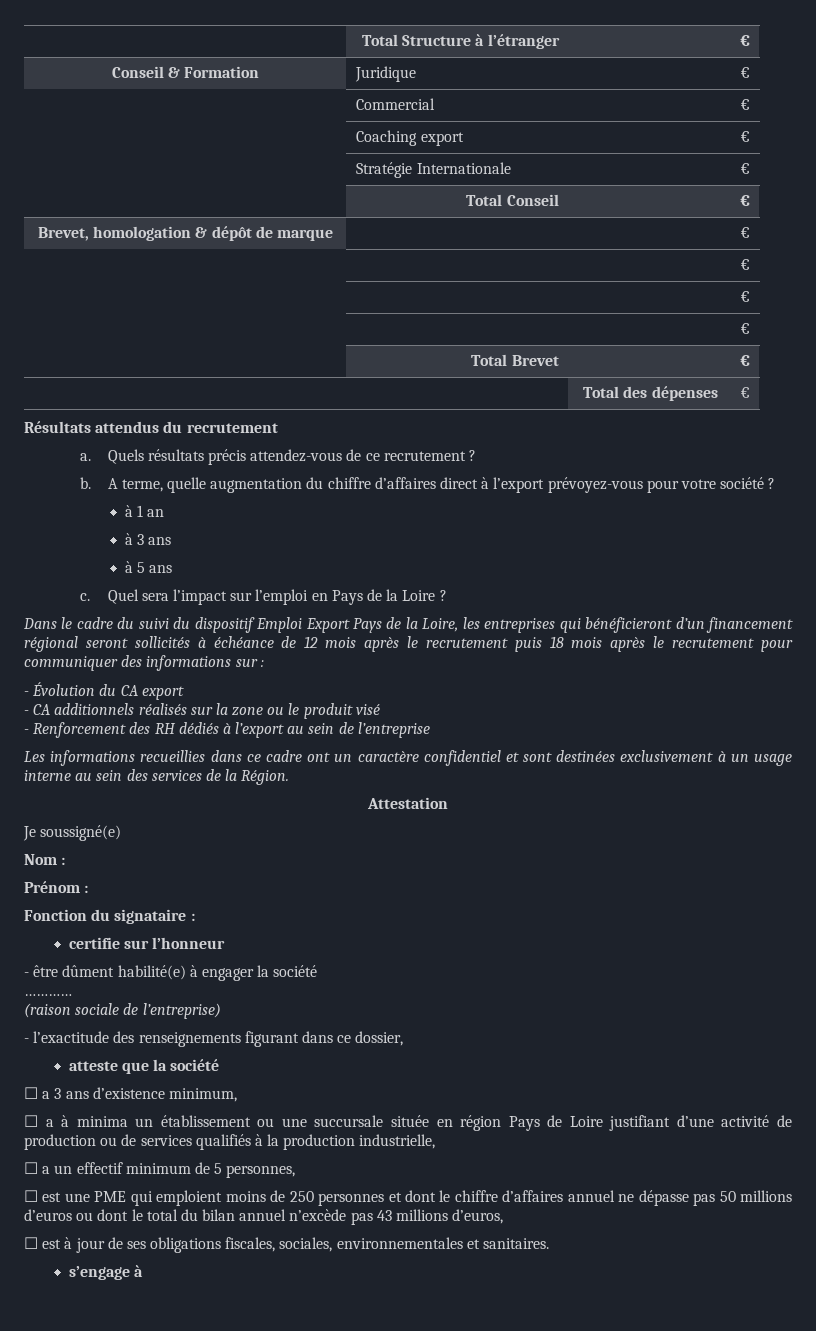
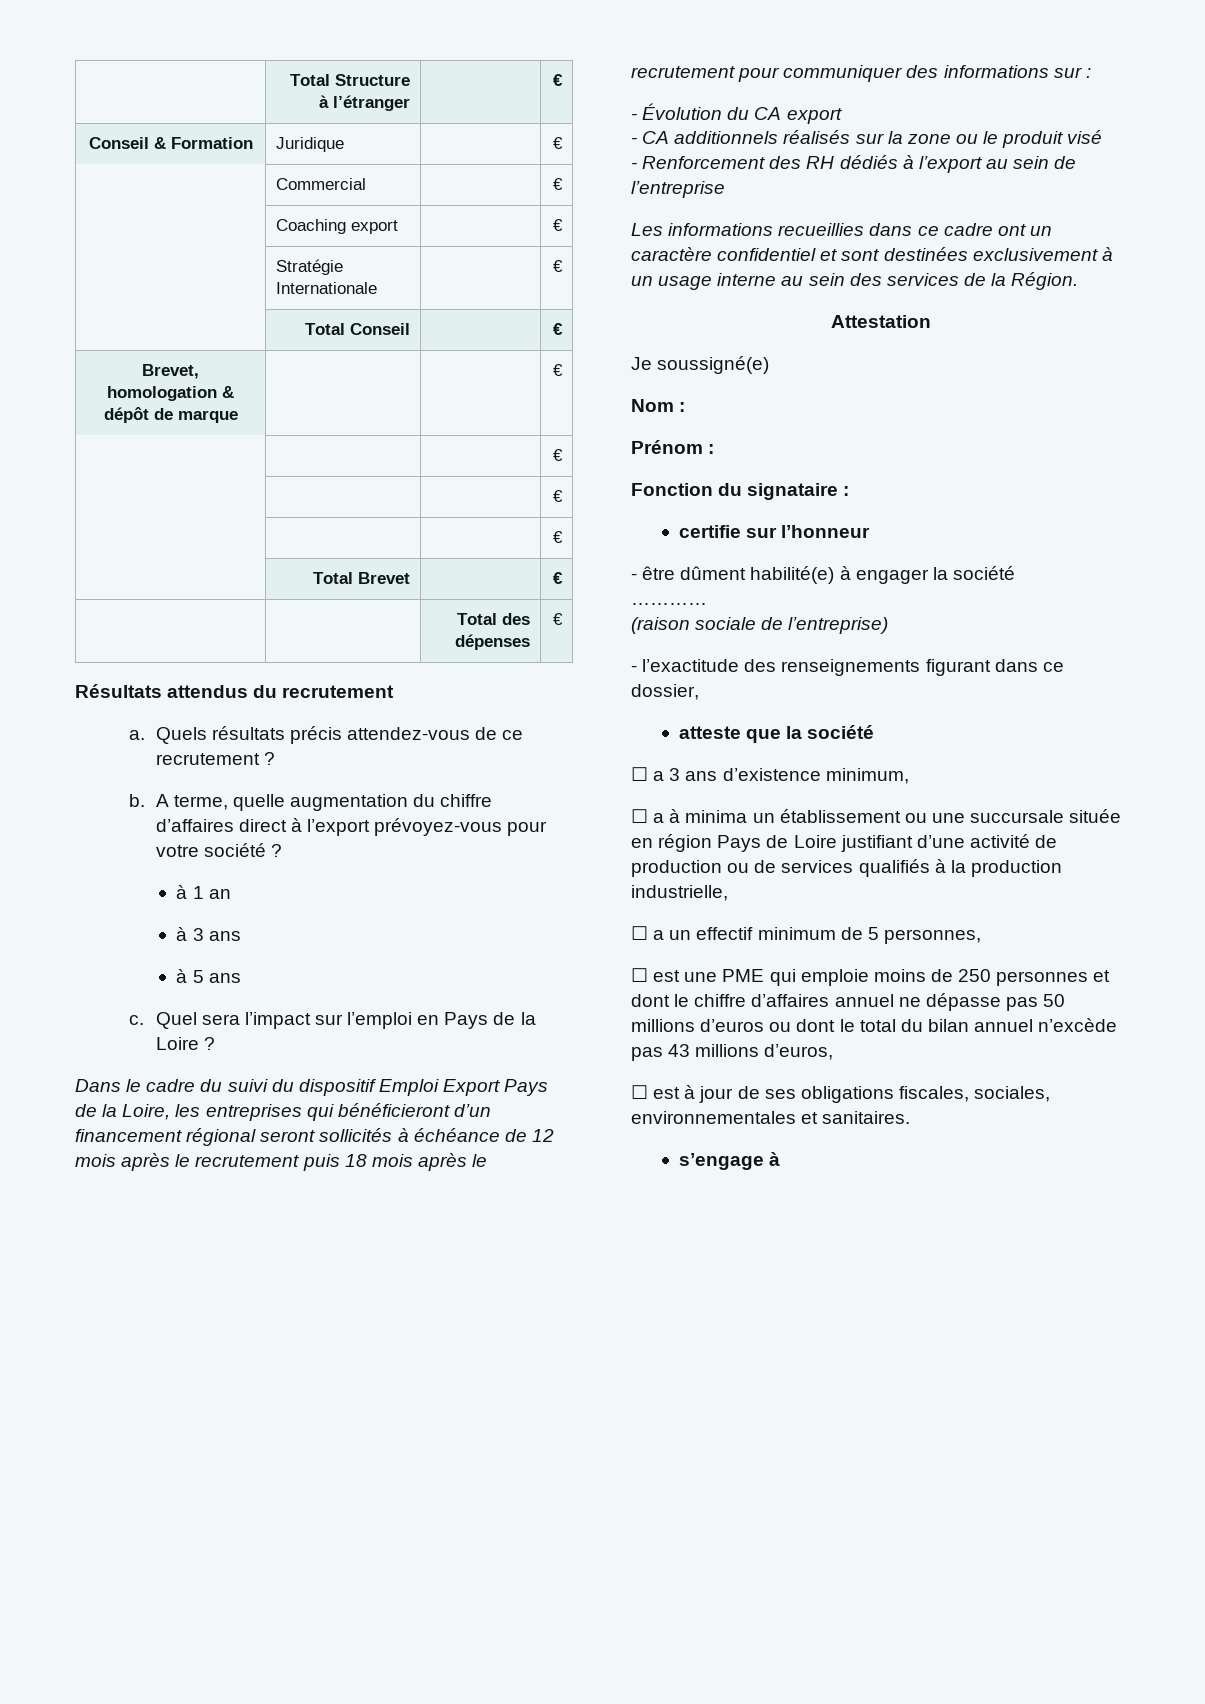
[156,1190,223,1206] emploient -> [800,969,869,986] emploie

